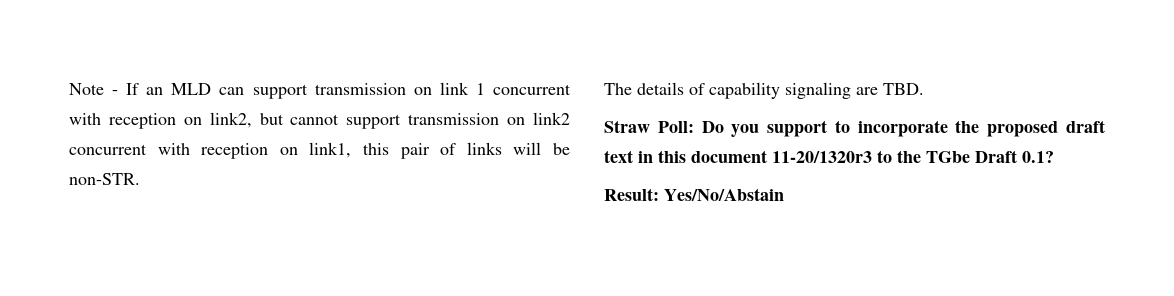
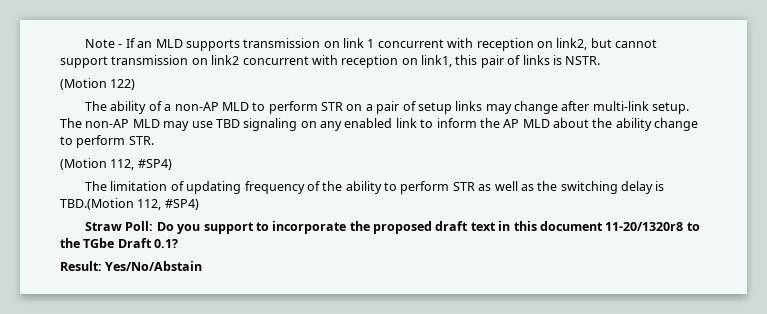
[219,84,308,99] can support -> [185,39,240,51] supports
[513,142,571,155] [69,173,140,185] [604,82,924,99] will be non-STR. // The details of capability signaling are TBD. -> [552,55,601,65] [60,78,136,90] [84,101,690,114] [60,118,699,131] [60,135,154,148] [60,158,172,170] [84,181,665,194] [60,198,199,210] is NSTR. // (Motion 122) // The ability of a non-AP MLD to perform STR on a pair of setup links may change after multi-link setup. The non-AP MLD may use TBD signaling on any enabled link to inform the AP MLD about the ability change to perform STR. // (Motion 112, #SP4) // The limitation of updating frequency of the ability to perform STR as well as the switching delay is TBD.(Motion 112, #SP4)
[772,151,872,163] 11-20/1320r3 -> [605,222,684,231] 11-20/1320r8

